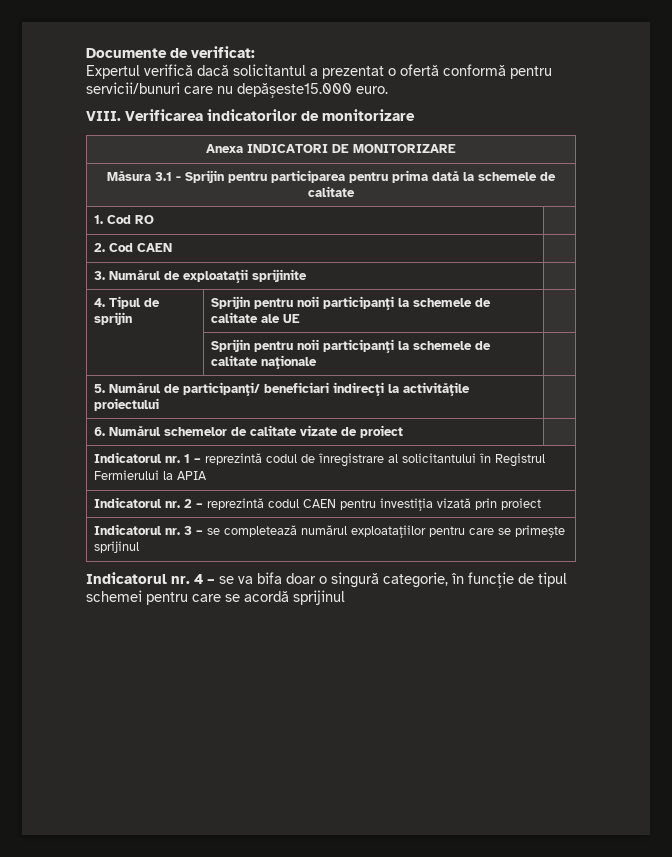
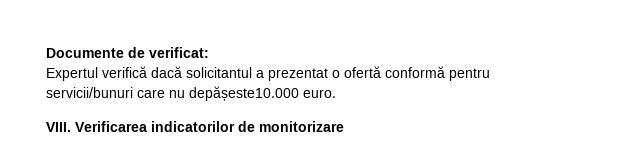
[237,83,352,98] depășeste15.000 -> [189,86,299,101] depășeste10.000
[206,144,456,153] [107,170,556,183] [308,186,355,197] [94,215,155,224] [94,243,173,252] [94,269,308,283] [94,296,161,309] [94,312,133,325] [211,296,492,310] [211,312,301,323] [211,339,492,353] [211,355,318,369] [94,382,471,396] [94,398,160,411] [94,425,404,438] [94,452,546,467] [94,470,208,480] [94,497,542,511] [94,524,566,538] [94,541,140,553] [86,572,567,588] [86,590,345,605] // Anexa INDICATORI DE MONITORIZARE // Măsura 3.1 - Sprijin pentru participarea pentru prima dată la schemele de calitate // 1. Cod RO | // 2. Cod CAEN | // 3. Numărul de exploataţii sprijinite | // 4. Tipul de sprijin | Sprijin pentru noii participanți la schemele de calitate ale UE | // | Sprijin pentru noii participanți la schemele de calitate naționale | // 5. Numărul de participanți/ beneficiari indirecți la activitățile proiectului | // 6. Numărul schemelor de calitate vizate de proiect | // Indicatorul nr. 1 – reprezintă codul de înregistrare al solicitantului în Registrul Fermierului la APIA // Indicatorul nr. 2 – reprezintă codul CAEN pentru investiţia vizată prin proiect // Indicatorul nr. 3 – se completează numărul exploataţiilor pentru care se primește sprijinul // Indicatorul nr. 4 – se va bifa doar o singură categorie, în funcție de tipul schemei pentru care se acordă sprijinul -> (344, 126) none

